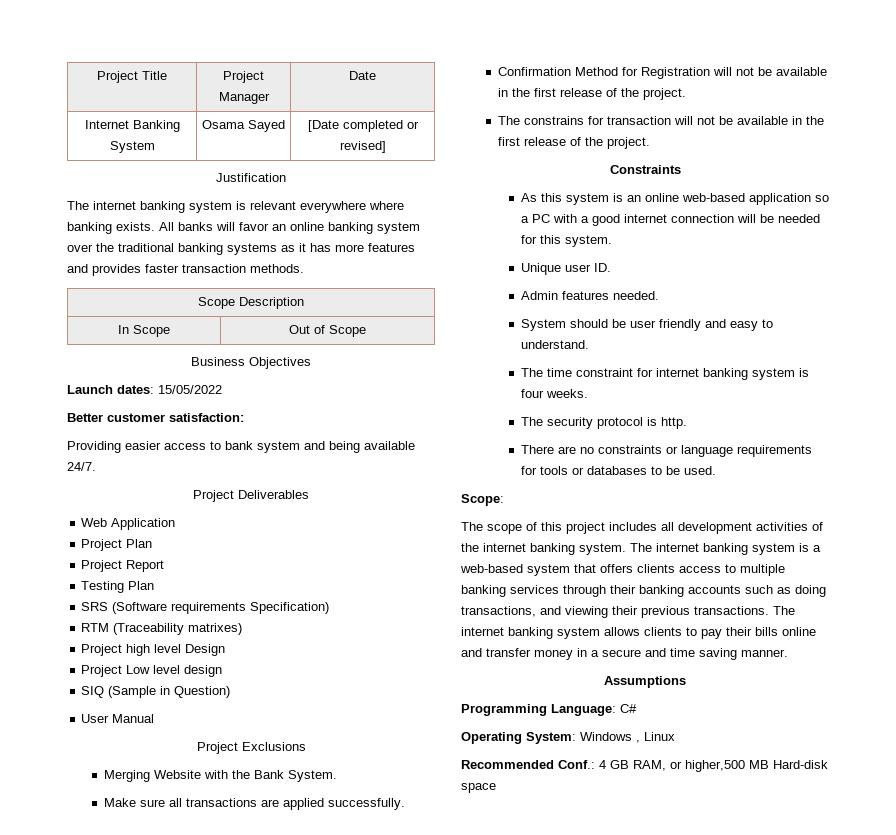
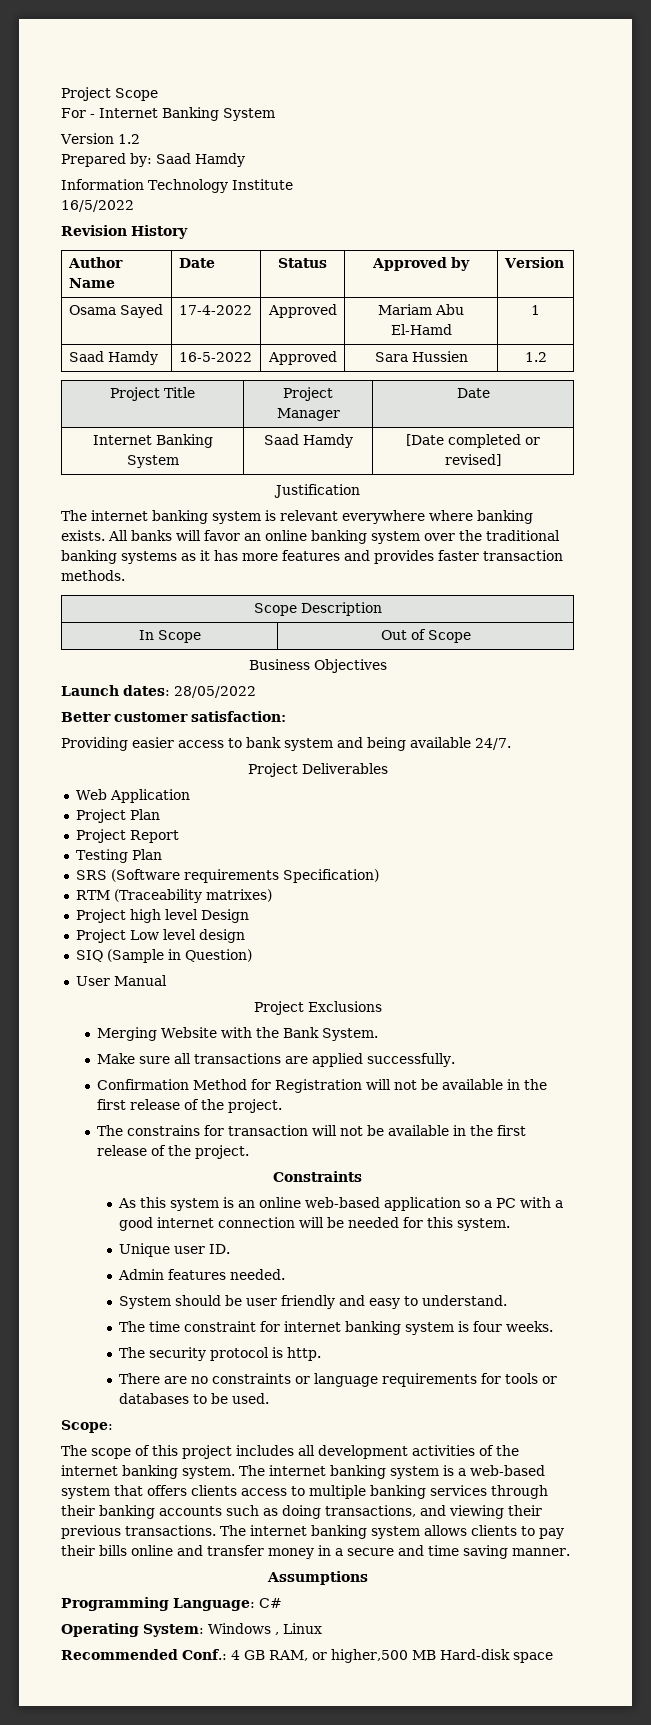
[97,71,138,83] Project -> [61,87,158,101] [61,107,275,121] [60,133,140,144] [61,153,245,167] [61,179,293,193] [61,200,134,212] [61,225,188,239] [67,257,123,268] [68,278,115,288] [178,258,215,268] [278,258,327,268] [372,257,470,271] [503,257,564,268] [68,304,163,318] [178,305,252,315] [267,304,337,318] [378,304,464,315] [390,324,452,335] [531,305,540,315] [68,351,158,365] [178,352,252,362] [267,351,337,365] [374,351,468,362] [524,352,547,362] [110,387,160,401] Project Scope // For - Internet Banking System // Version 1.2 // Prepared by: Saad Hamdy // Information Technology Institute // 16/5/2022 // Revision History // Author Name | Date | Status | Approved by | Version // Osama Sayed | 17-4-2022 | Approved | Mariam Abu El-Hamd | 1 // Saad Hamdy | 16-5-2022 | Approved | Sara Hussien | 1.2 // Project
[202,120,285,132] Osama Sayed -> [263,434,353,448] Saad Hamdy
[158,385,222,394] 15/05/2022 -> [174,686,256,698] 28/05/2022

